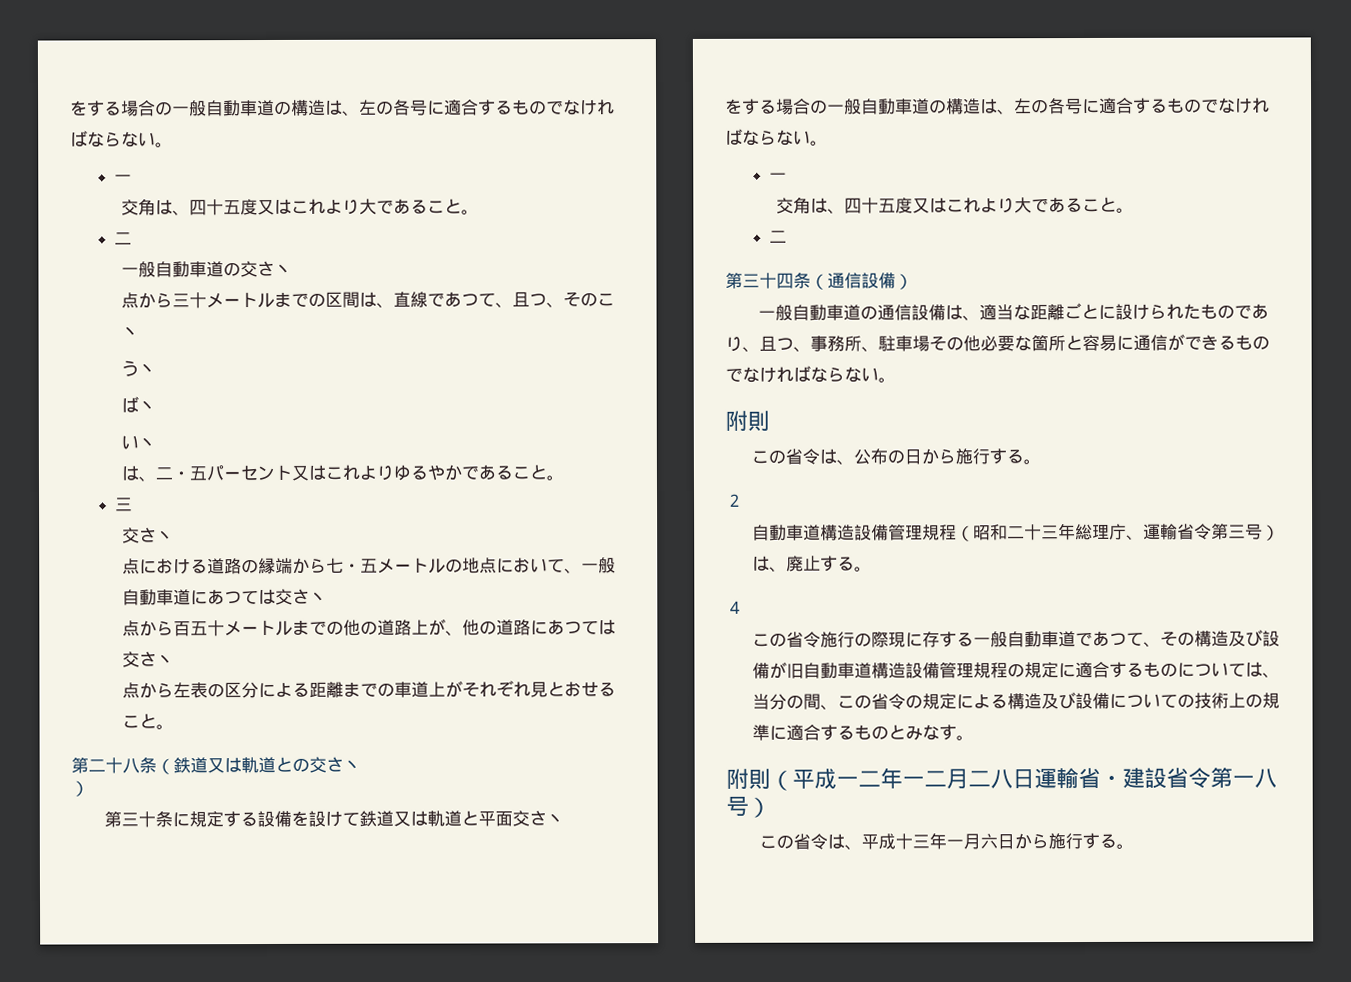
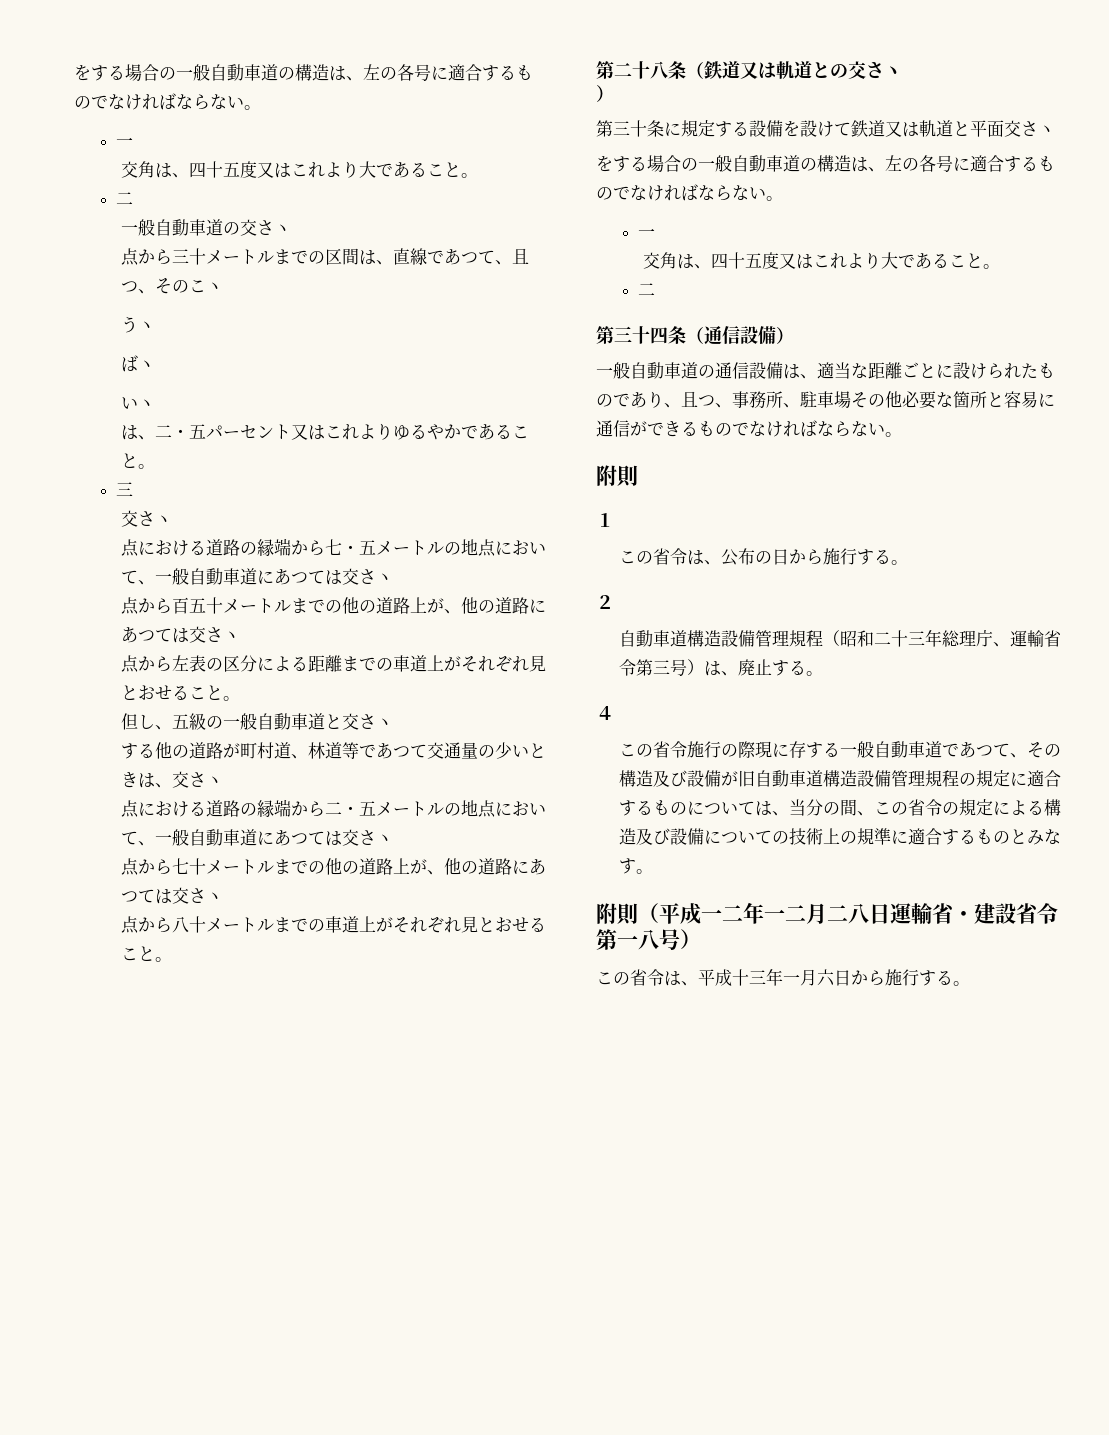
(175, 727) none -> [120,713,393,730] [120,742,546,759] [120,771,223,788] [120,799,546,818] [120,829,393,846] [120,858,546,876] [120,887,223,904] [120,916,546,934] [120,946,172,962] // 但し、五級の一般自動車道と交さヽ // する他の道路が町村道、林道等であつて交通量の少いときは、交さヽ // 点における道路の縁端から二・五メートルの地点において、一般自動車道にあつては交さヽ // 点から七十メートルまでの他の道路上が、他の道路にあつては交さヽ // 点から八十メートルまでの車道上がそれぞれ見とおせること。
(770, 420) none -> [596,513,614,527] // １

